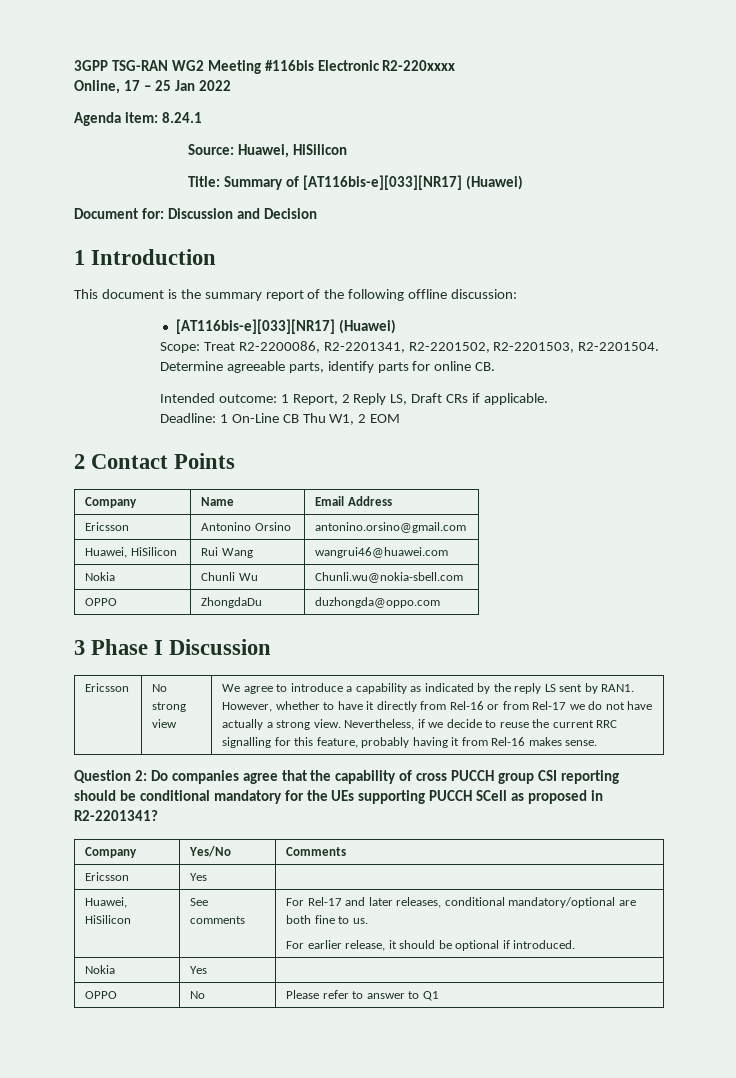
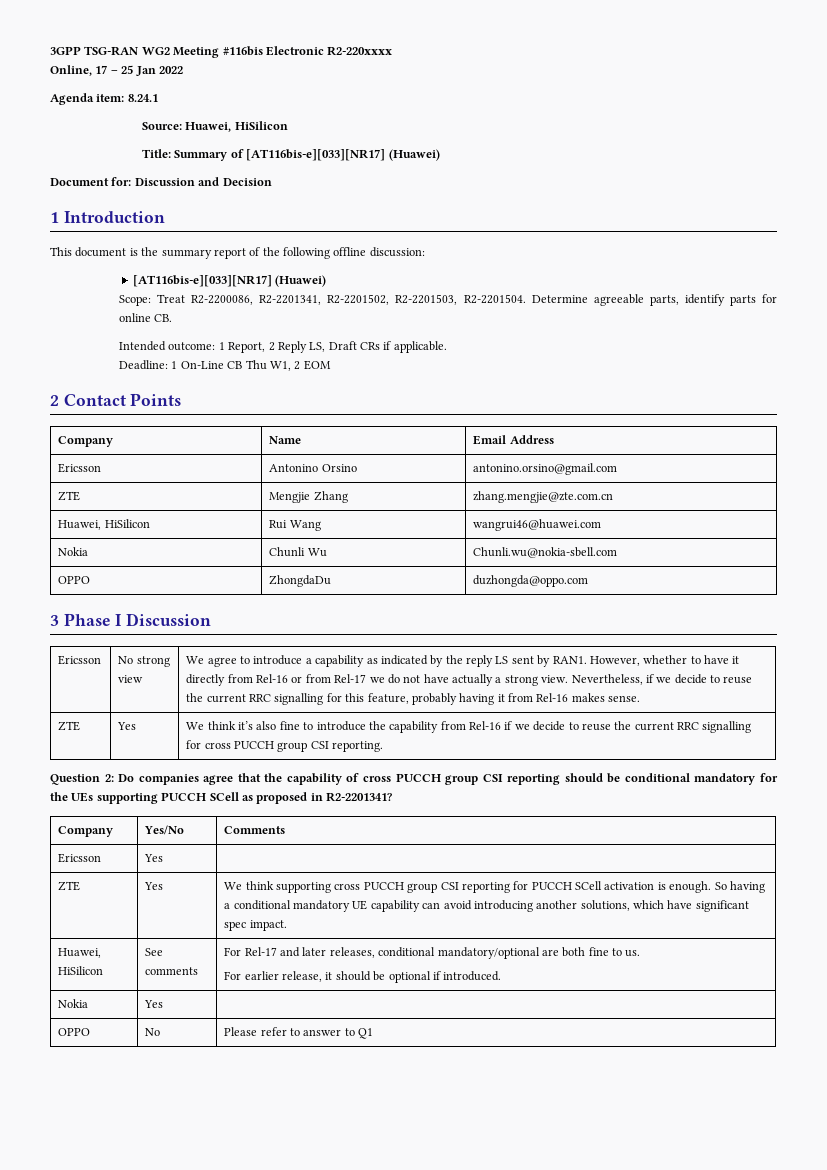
(467, 527) none -> [58,491,81,501] [269,491,348,503] [473,491,614,503] // ZTE | Mengjie Zhang | zhang.mengjie@zte.com.cn
(598, 743) none -> [58,721,81,731] [117,722,137,730] [186,721,752,733] [186,740,384,752] // ZTE | Yes | We think it’s also fine to introduce the capability from Rel-16 if we decide to reuse the current RRC signalling for cross PUCCH group CSI reporting.
(208, 877) none -> [58,881,81,891] [144,882,164,890] [224,881,765,893] [224,900,749,912] [224,920,287,931] // ZTE | Yes | We think supporting cross PUCCH group CSI reporting for PUCCH SCell activation is enough. So having a conditional mandatory UE capability can avoid introducing another solutions, which have significant spec impact.

